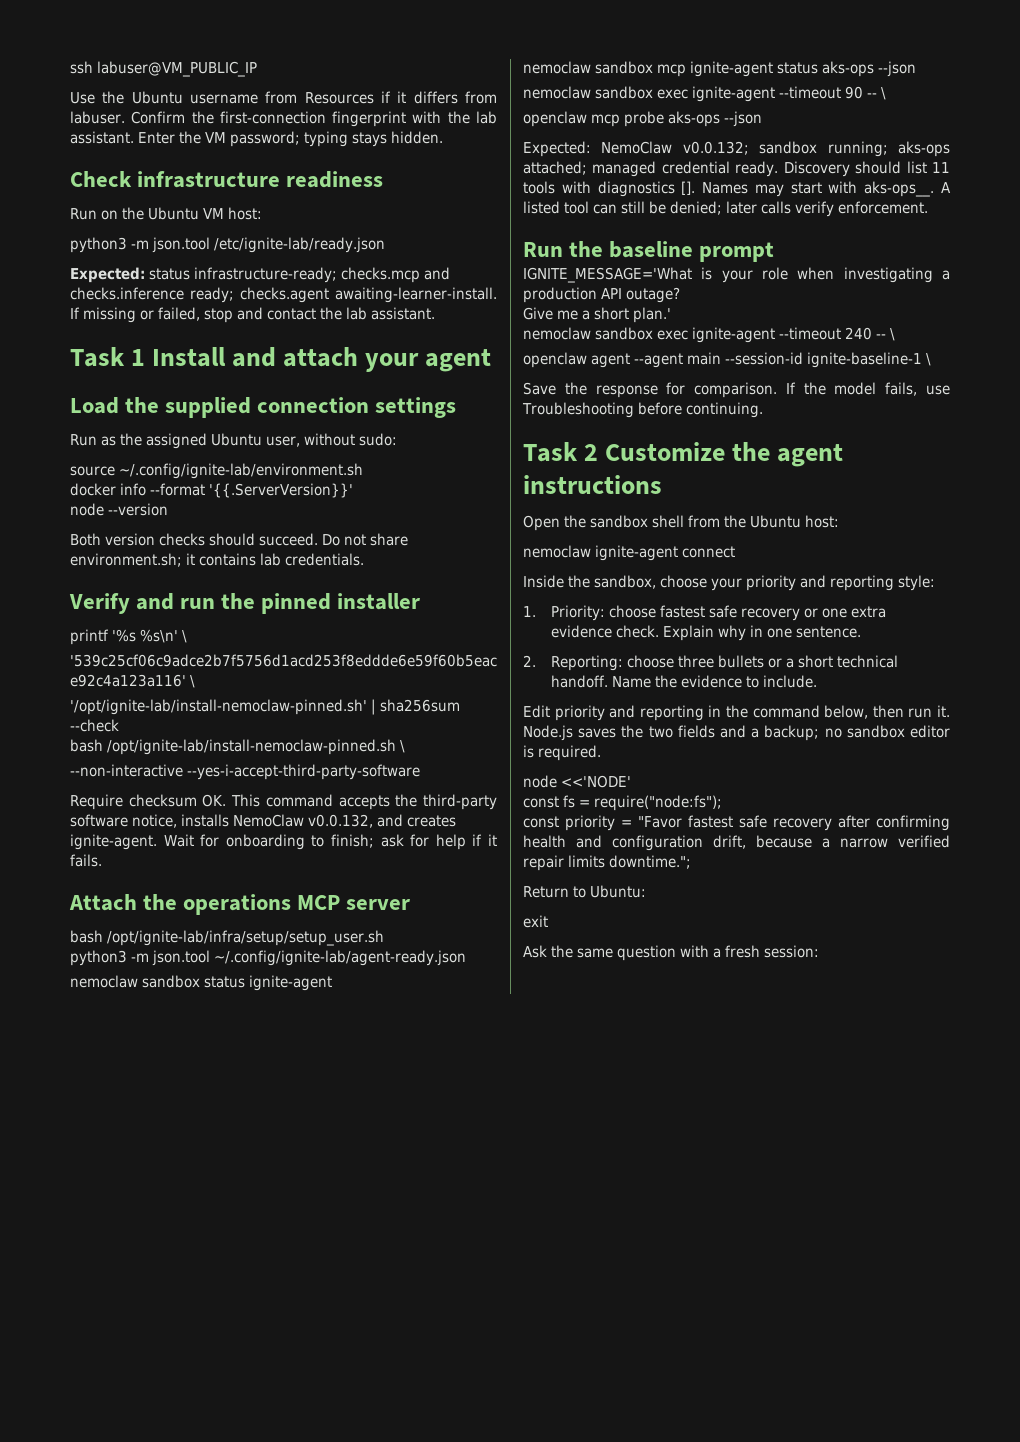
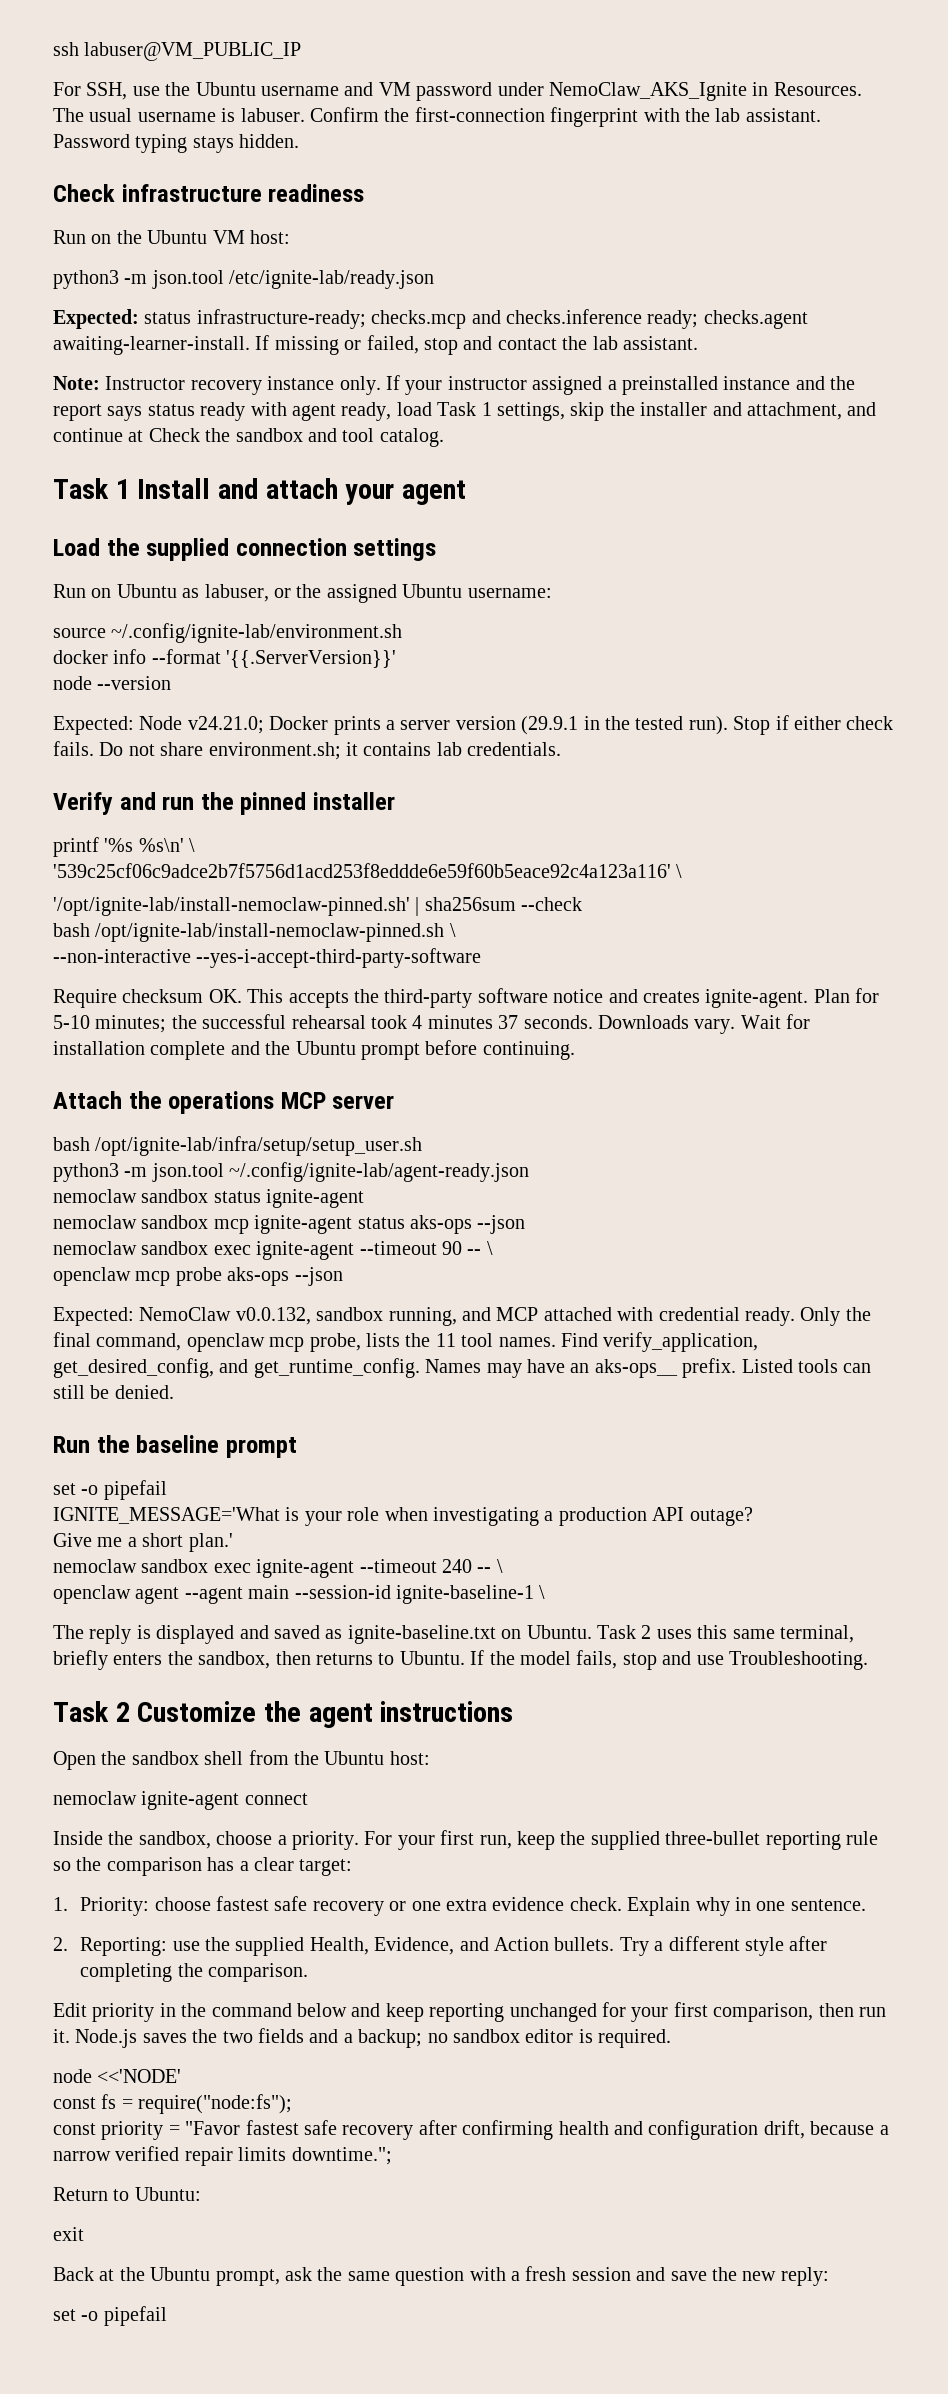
[70,91,497,104] Use the Ubuntu username from Resources if it differs from -> [53,82,862,101] [53,108,236,122] For SSH, use the Ubuntu username and VM password under NemoClaw_AKS_Ignite in Resources. The usual username is
[138,131,301,147] Enter the VM password; -> [53,134,130,148] Password
(436, 313) none -> [53,375,856,395] [53,402,877,421] [53,428,444,447] // Note: Instructor recovery instance only. If your instructor assigned a preinstalled instance and the report says status ready with agent ready, load Task 1 settings, skip the installer and attachment, and continue at Check the sandbox and tool catalog.
[101,433,398,449] as the assigned Ubuntu user, without sudo: -> [91,584,552,603] on Ubuntu as labuser, or the assigned Ubuntu username:
[70,533,319,546] Both version checks should succeed. -> [53,715,894,735] [53,741,94,756] Expected: Node v24.21.0; Docker prints a server version (29.9.1 in the tested run). Stop if either check fails.
[265,794,333,807] command -> (284, 996) none
[132,814,457,828] [70,834,497,850] [70,854,102,867] notice, installs NemoClaw v0.0.132, and creates ignite-agent. Wait for onboarding to finish; ask for help if it fails. -> [553,988,880,1008] [53,1014,811,1034] [53,1040,575,1060] notice and creates ignite-agent. Plan for 5-10 minutes; the successful rehearsal took 4 minutes 37 seconds. Downloads vary. Wait for installation complete and the Ubuntu prompt before continuing.
[682,141,950,157] [523,161,950,177] [523,181,951,197] [523,201,929,217] v0.0.132; sandbox running; aks-ops attached; managed credential ready. Discovery should list 11 tools with diagnostics []. Names may start with aks-ops__. A listed tool can still be denied; later calls verify enforcement. -> [235,1307,871,1326] [53,1332,759,1352] [53,1358,872,1378] [53,1385,174,1399] v0.0.132, sandbox running, and MCP attached with credential ready. Only the final command, openclaw mcp probe, lists the 11 tool names. Find verify_application, get_desired_config, and get_runtime_config. Names may have an aks-ops__ prefix. Listed tools can still be denied.
(775, 252) none -> [53,1480,167,1500] // set -o pipefail
[523,382,950,398] [522,402,764,418] Save the response for comparison. If the model fails, use Troubleshooting before continuing. -> [53,1625,854,1644] [53,1650,868,1670] The reply is displayed and saved as ignite-baseline.txt on Ubuntu. Task 2 uses this same terminal, briefly enters the sandbox, then returns to Ubuntu. If the model fails, stop and use Troubleshooting.
[711,575,936,591] your priority and reporting style: -> [277,1830,878,1850] [53,1857,353,1876] a priority. For your first run, keep the supplied three-bullet reporting rule so the comparison has a clear target:
[626,655,899,668] [550,675,817,688] choose three bullets or a short technical handoff. Name the evidence to include. -> [172,1936,828,1956] [80,1963,308,1982] use the supplied Health, Evidence, and Action bullets. Try a different style after completing the comparison.
[609,705,704,721] and reporting -> (155, 2012) none
[824,705,869,719] below, -> [297,2002,814,2022] below and keep reporting unchanged for your first comparison,
[523,945,547,958] Ask -> [53,2267,312,2286] Back at the Ubuntu prompt, ask
[764,945,820,958] session: -> [571,2267,829,2286] [53,2306,167,2326] session and save the new reply: // set -o pipefail

